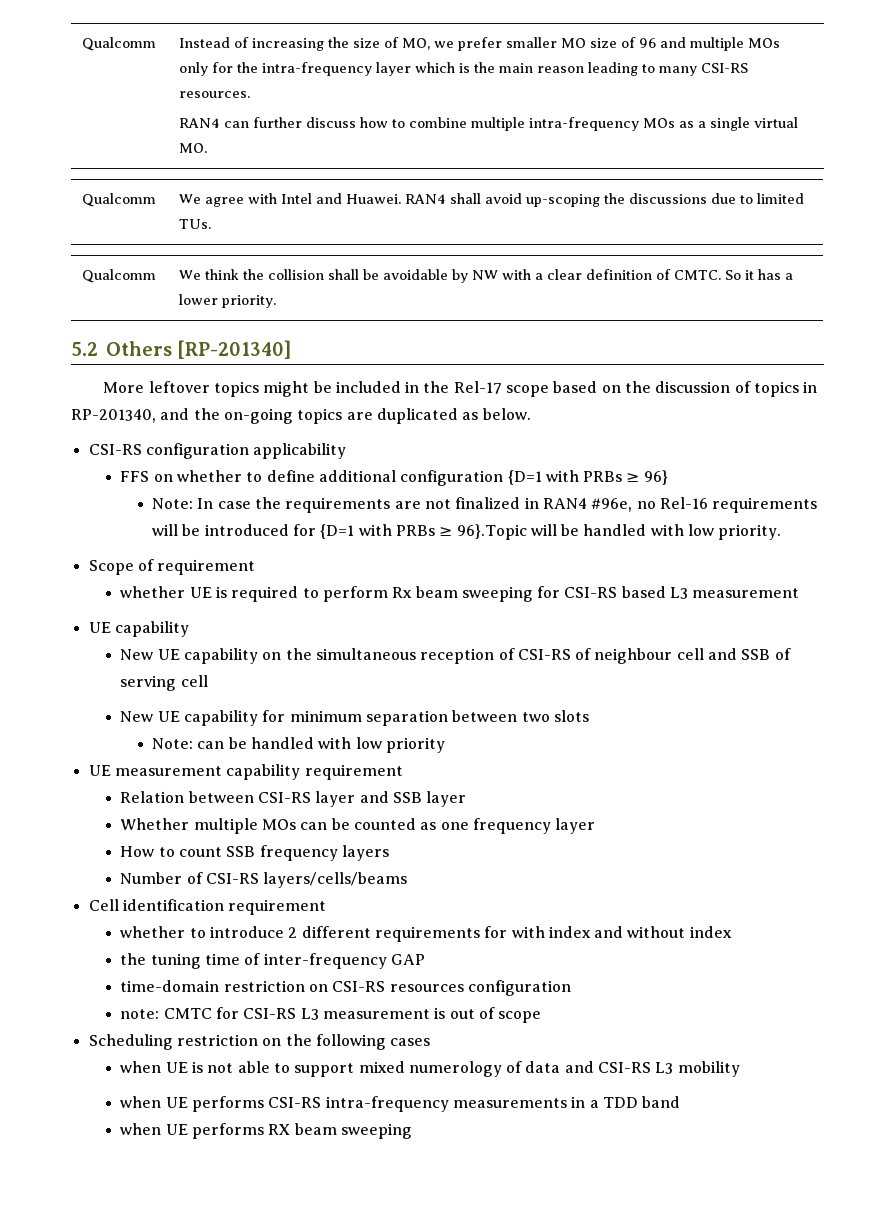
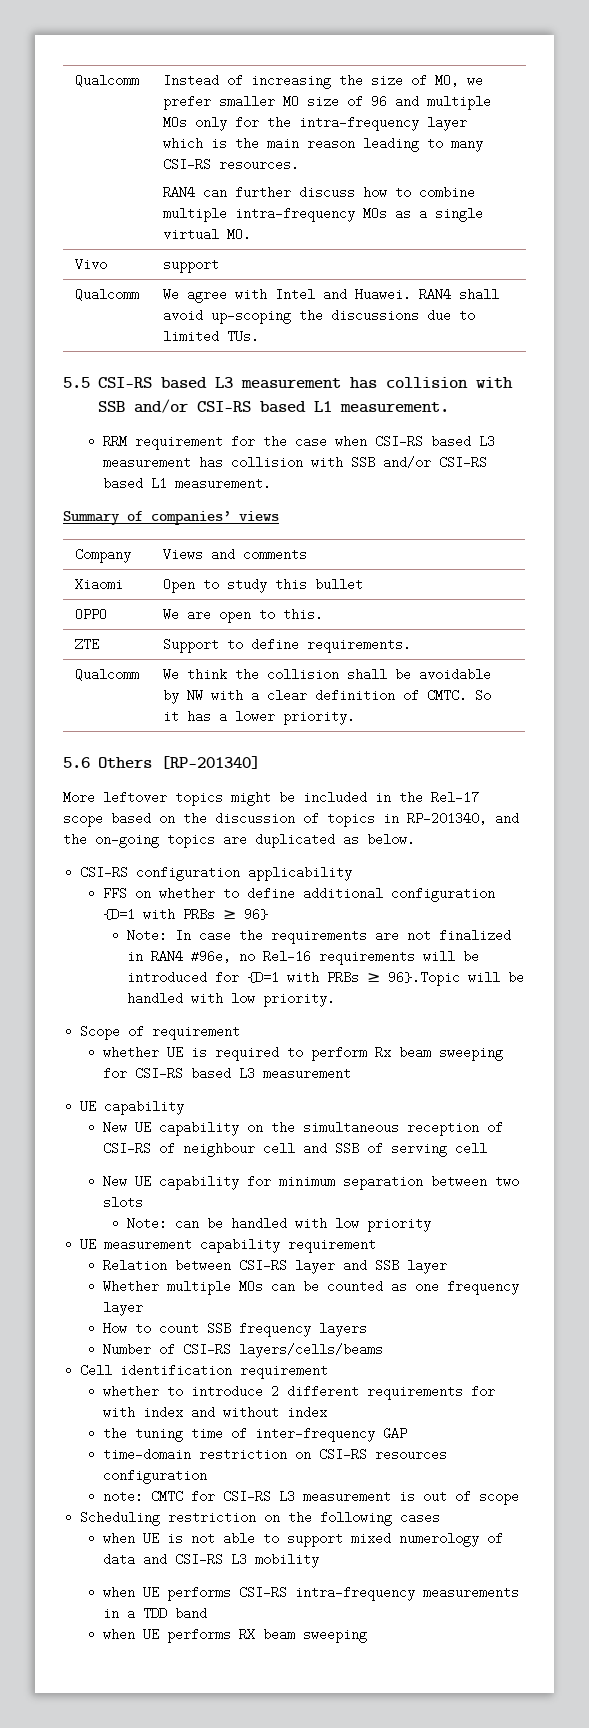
(208, 148) none -> [74,258,107,271] [162,260,219,273] // Vivo | support
(212, 224) none -> [63,377,513,389] [97,399,449,413] [103,435,496,450] [103,456,488,469] [103,477,272,490] [63,511,279,525] [74,548,131,563] [162,548,307,561] [74,578,123,591] [162,578,363,593] [74,608,107,621] [162,608,323,623] [74,638,99,651] [162,638,411,653] // 5.5 CSI-RS based L3 measurement has collision with SSB and/or CSI-RS based L1 measurement. // RRM requirement for the case when CSI-RS based L3 measurement has collision with SSB and/or CSI-RS based L1 measurement. // Summary of companies’ views // Company | Views and comments // Xiaomi | Open to study this bullet // OPPO | We are open to this. // ZTE | Support to define requirements.
[71,342,98,356] 5.2 -> [63,757,90,768] 5.6

